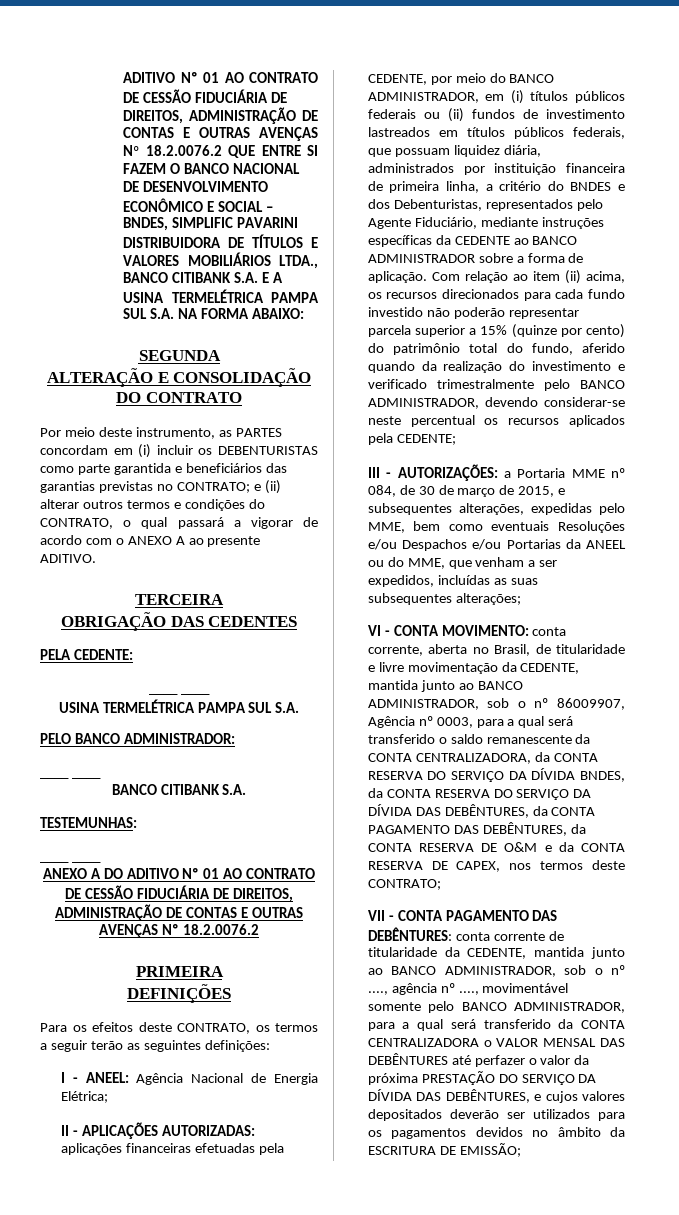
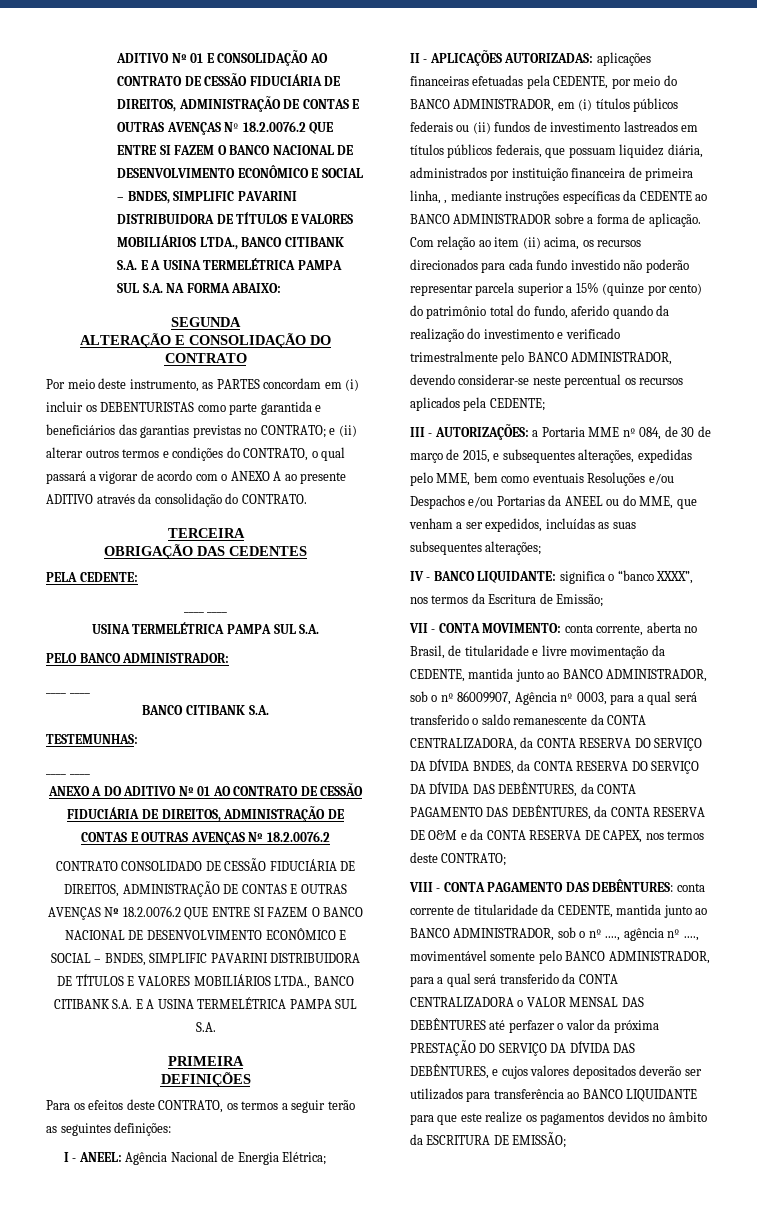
[122,72,219,83] ADITIVO Nº 01 -> [116,50,309,66] ADITIVO Nº 01 E CONSOLIDAÇÃO
[40,554,96,563] ADITIVO. -> [46,493,307,507] ADITIVO através da consolidação do CONTRATO.
(259, 929) none -> [55,858,356,871] [64,881,347,897] [47,906,364,920] [64,928,347,940] [50,953,361,966] [57,974,354,989] [53,997,358,1009] [195,1022,216,1032] // CONTRATO CONSOLIDADO DE CESSÃO FIDUCIÁRIA DE DIREITOS, ADMINISTRAÇÃO DE CONTAS E OUTRAS AVENÇAS Nº 18.2.0076.2 QUE ENTRE SI FAZEM O BANCO NACIONAL DE DESENVOLVIMENTO ECONÔMICO E SOCIAL – BNDES, SIMPLIFIC PAVARINI DISTRIBUIDORA DE TÍTULOS E VALORES MOBILIÁRIOS LTDA., BANCO CITIBANK S.A. E A USINA TERMELÉTRICA PAMPA SUL S.A.
[485,181,625,191] [367,199,603,211] [367,217,477,229] a critério do BNDES e dos Debenturistas, representados pelo Agente Fiduciário, -> [444,200,448,204] ,
[367,625,381,636] VI -> [409,570,694,584] [409,593,604,607] [408,623,428,633] IV - BANCO LIQUIDANTE: significa o “banco XXXX”, nos termos da Escritura de Emissão; // VII
[367,910,385,921] VII -> [408,882,433,892] VIII
(625, 1116) none -> [493,1089,698,1102] [409,1111,523,1125] transferência ao BANCO LIQUIDANTE para que este realize

